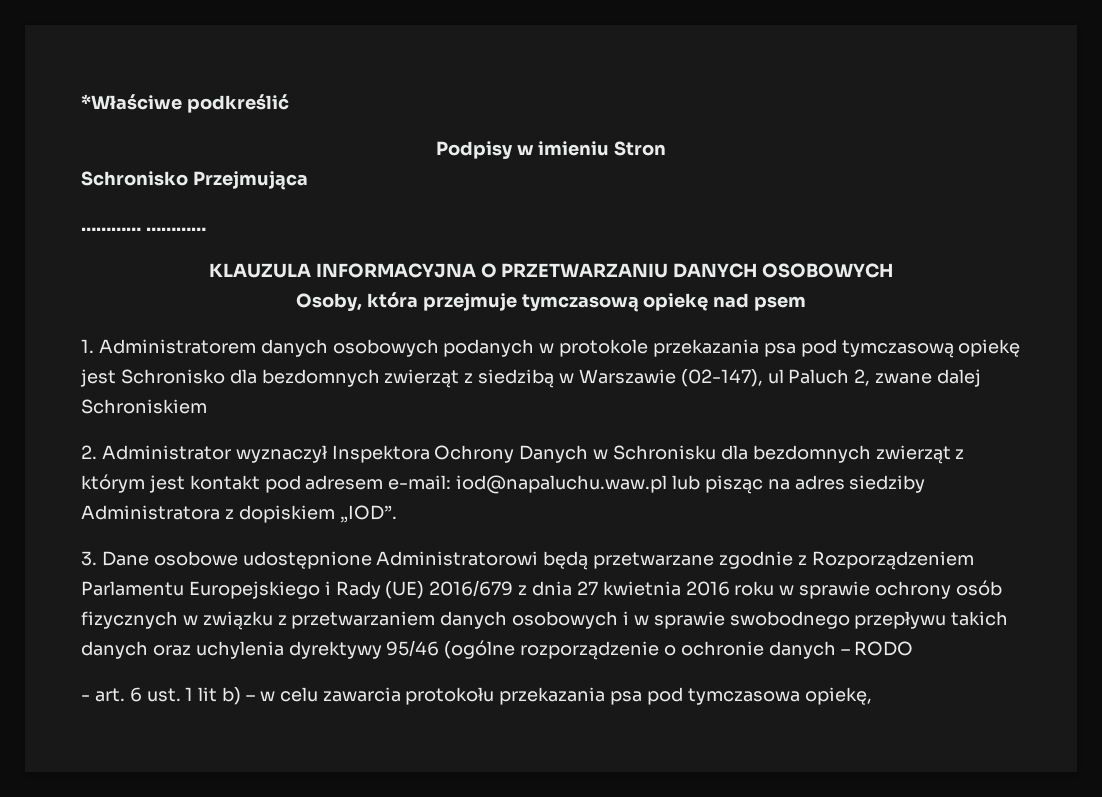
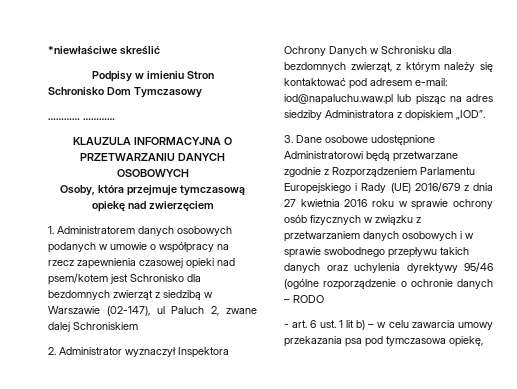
[81,94,289,113] *Właściwe podkreślić -> [48,46,160,55] *niewłaściwe skreślić
[192,171,308,190] Przejmująca -> [107,87,202,98] Dom Tymczasowy
[754,296,807,311] psem -> [148,201,214,211] zwierzęciem
[559,339,1021,358] protokole przekazania psa pod tymczasową opiekę -> [110,242,229,253] [48,258,235,269] [48,273,108,285] umowie o współpracy na rzecz zapewnienia czasowej opieki nad psem/kotem
[875,445,951,464] zwierząt -> [350,62,392,72] zwierząt,
[148,475,260,493] jest kontakt -> [444,62,493,72] [284,78,346,86] należy się kontaktować
[405,687,495,705] protokołu -> [458,322,493,330] umowy

